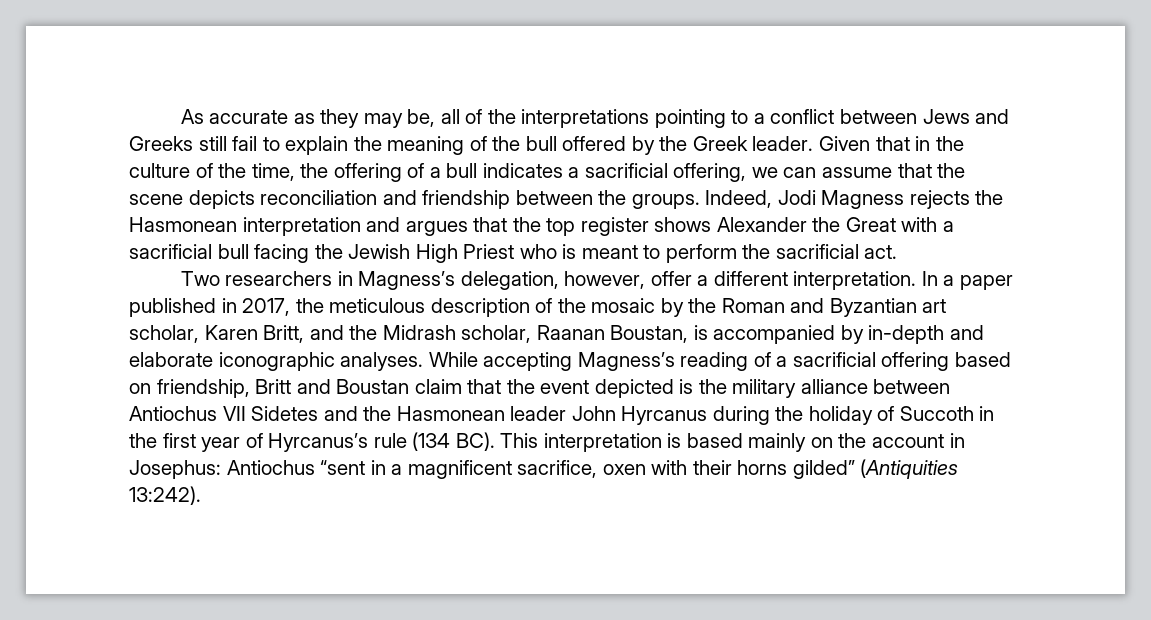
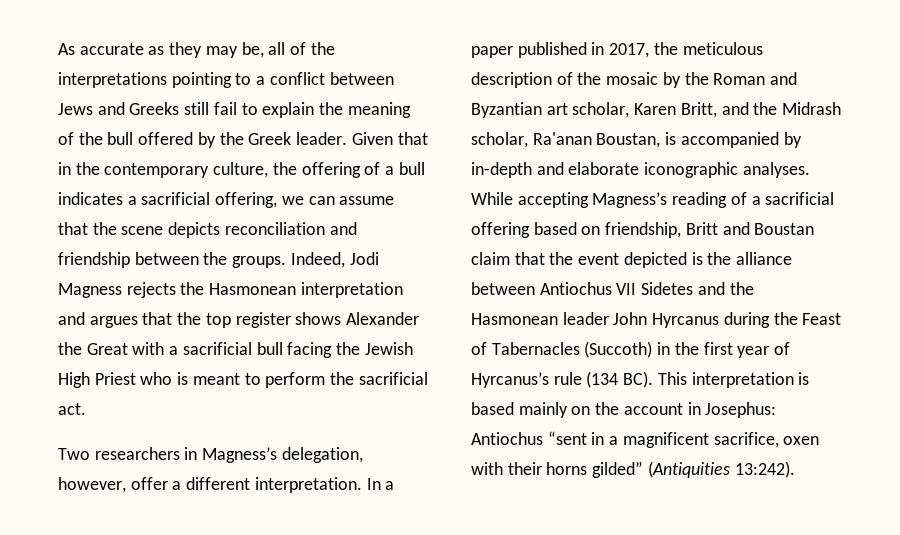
[129,163,295,181] culture of the time, -> [104,162,269,178] contemporary culture,
[536,325,605,340] Raanan -> [532,132,592,145] Ra'anan
[732,379,797,398] military -> (732, 258) none
[808,406,974,425] holiday of Succoth -> [802,313,842,325] [471,341,653,358] Feast of Tabernacles (Succoth)

